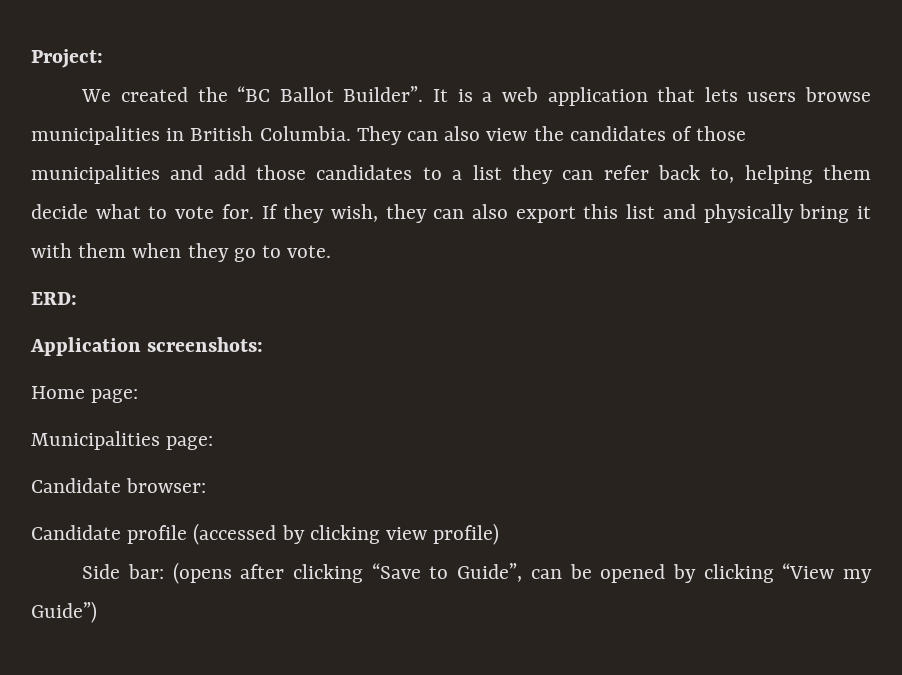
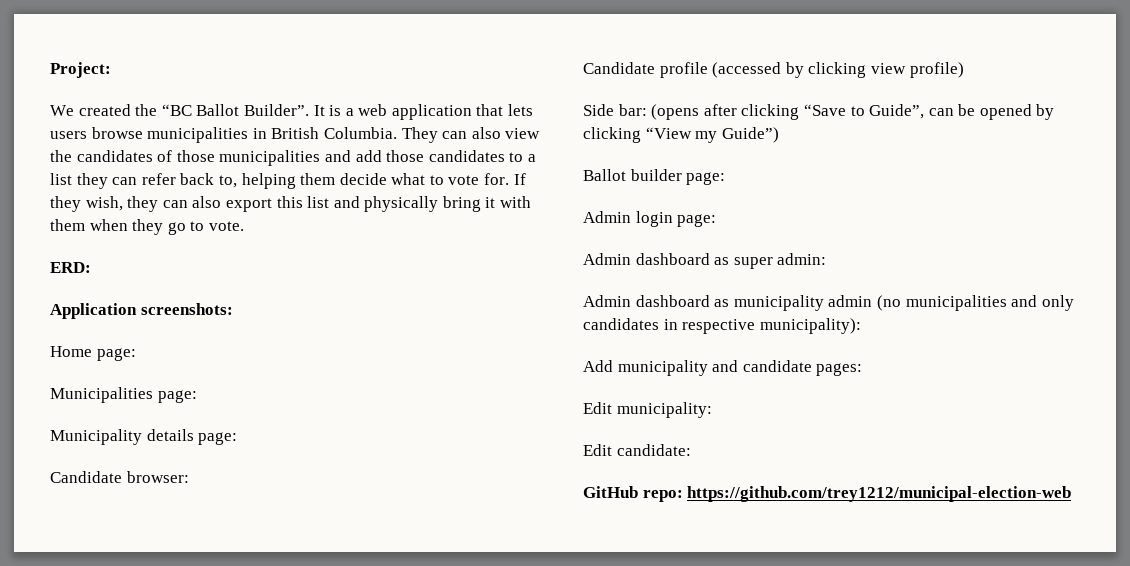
(214, 443) none -> [50,429,238,445] // Municipality details page:
(97, 612) none -> [583,169,726,185] [583,211,717,227] [583,253,827,269] [583,295,1074,311] [583,318,861,334] [583,360,863,376] [583,402,712,418] [583,444,691,456] [583,486,1072,502] // Ballot builder page: // Admin login page: // Admin dashboard as super admin: // Admin dashboard as municipality admin (no municipalities and only candidates in respective municipality): // Add municipality and candidate pages: // Edit municipality: // Edit candidate: // GitHub repo: https://github.com/trey1212/municipal-election-web

